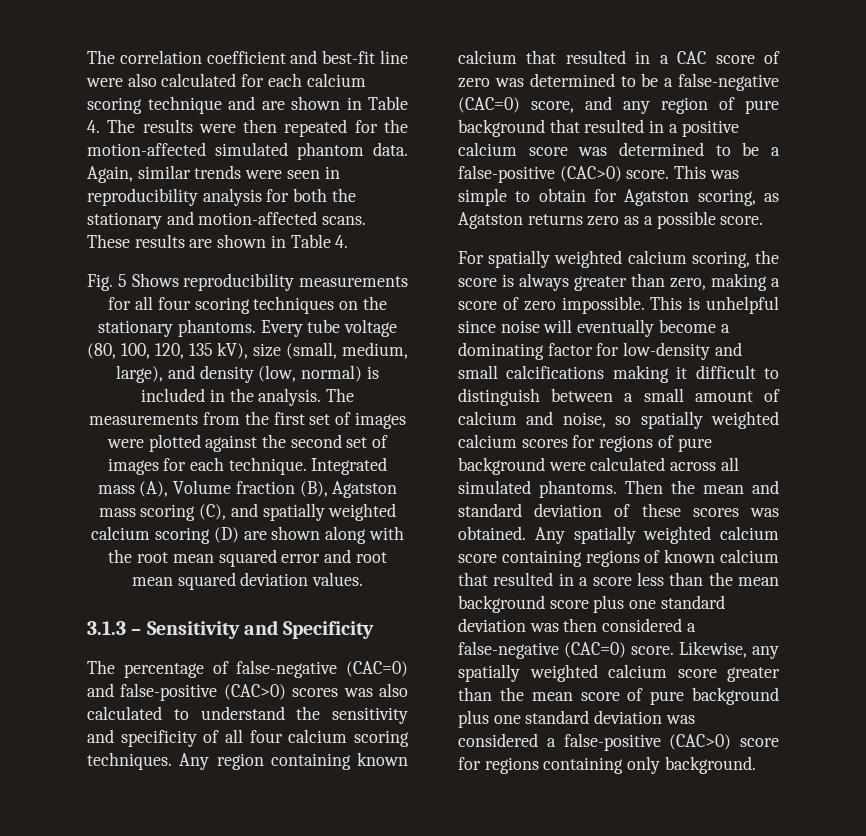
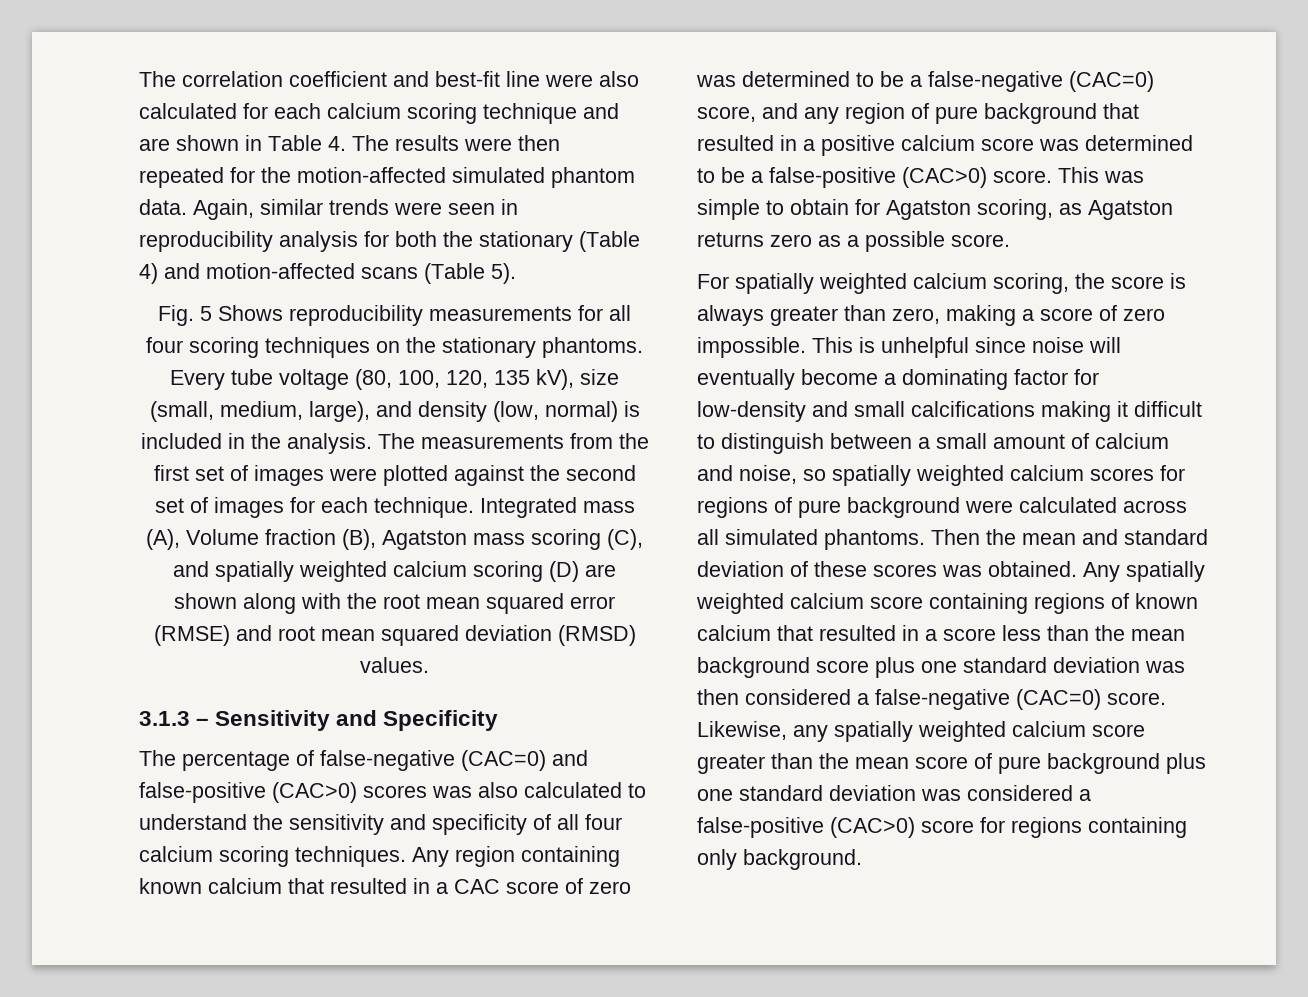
[166,211,367,225] [87,234,349,248] and motion-affected scans. These results are shown in Table 4. -> [579,231,640,252] [139,263,516,284] (Table 4) and motion-affected scans (Table 5).
(321, 558) none -> [153,625,230,646] (RMSE)
(309, 579) none -> [557,625,636,646] (RMSD)

